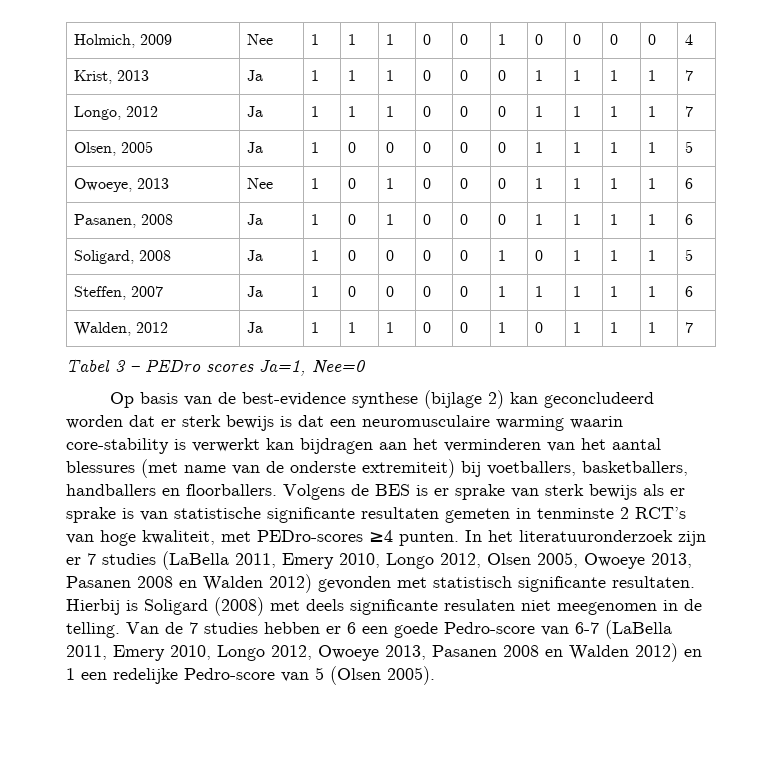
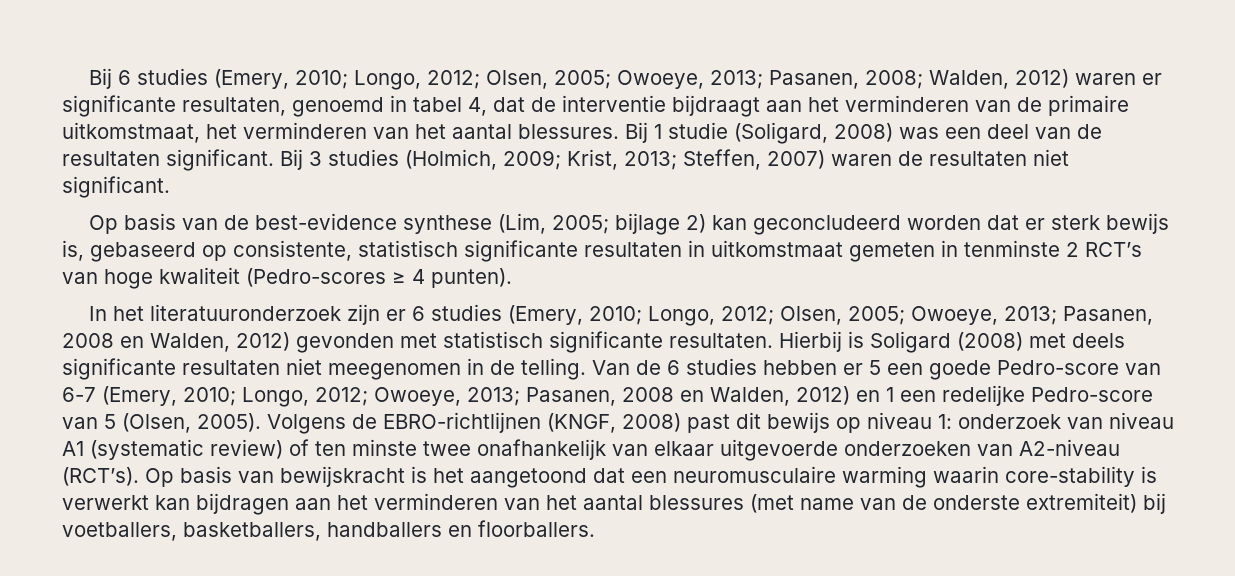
[74,34,173,48] [247,34,274,45] [311,34,320,45] [348,34,357,45] [386,34,395,45] [423,34,432,45] [460,34,469,45] [498,34,507,45] [535,34,544,45] [573,34,582,45] [610,34,619,45] [648,34,657,45] [685,34,694,45] [74,70,150,84] [247,70,264,81] [311,70,320,81] [348,70,357,81] [386,70,395,81] [423,70,432,81] [460,70,469,81] [498,70,507,81] [535,70,544,81] [573,70,582,81] [610,70,619,81] [648,70,657,81] [685,70,694,81] [74,106,159,120] [247,106,264,117] [311,106,320,117] [348,106,357,117] [386,106,395,117] [423,106,432,117] [460,106,469,117] [498,106,507,117] [535,106,544,117] [573,106,582,117] [610,106,619,117] [648,106,657,117] [685,106,694,117] [74,141,154,156] [247,142,264,153] [311,142,320,153] [348,142,357,153] [386,142,395,153] [423,142,432,153] [460,142,469,153] [498,142,507,153] [535,142,544,153] [573,142,582,153] [610,142,619,153] [648,142,657,153] [685,141,694,153] [74,178,170,192] [247,178,274,189] [311,178,320,189] [348,178,357,189] [386,178,395,189] [423,178,432,189] [460,178,469,189] [498,178,507,189] [535,178,544,189] [573,178,582,189] [610,178,619,189] [648,178,657,189] [685,178,694,189] [74,214,174,228] [247,214,264,225] [311,214,320,225] [348,214,357,225] [386,214,395,225] [423,214,432,225] [460,214,469,225] [498,214,507,225] [535,214,544,225] [573,214,582,225] [610,214,619,225] [648,214,657,225] [685,214,694,225] [74,250,172,264] [247,250,264,261] [311,250,320,261] [348,250,357,261] [386,250,395,261] [423,250,432,261] [460,250,469,261] [498,250,507,261] [535,250,544,261] [573,250,582,261] [610,250,619,261] [648,250,657,261] [685,249,694,261] [74,286,164,300] [247,286,264,297] [311,286,320,297] [348,286,357,297] [386,286,395,297] [423,286,432,297] [460,286,469,297] [498,286,507,297] [535,286,544,297] [573,286,582,297] [610,286,619,297] [648,286,657,297] [685,286,694,297] [74,322,169,336] [247,322,264,333] [311,322,320,333] [348,322,357,333] [386,322,395,333] [423,322,432,333] [460,322,469,333] [498,322,507,333] [535,322,544,333] [573,322,582,333] [610,322,619,333] [648,322,657,333] [685,322,694,333] [66,359,365,376] Holmich, 2009 | Nee | 1 | 1 | 1 | 0 | 0 | 1 | 0 | 0 | 0 | 0 | 4 // Krist, 2013 | Ja | 1 | 1 | 1 | 0 | 0 | 0 | 1 | 1 | 1 | 1 | 7 // Longo, 2012 | Ja | 1 | 1 | 1 | 0 | 0 | 0 | 1 | 1 | 1 | 1 | 7 // Olsen, 2005 | Ja | 1 | 0 | 0 | 0 | 0 | 0 | 1 | 1 | 1 | 1 | 5 // Owoeye, 2013 | Nee | 1 | 0 | 1 | 0 | 0 | 0 | 1 | 1 | 1 | 1 | 6 // Pasanen, 2008 | Ja | 1 | 0 | 1 | 0 | 0 | 0 | 1 | 1 | 1 | 1 | 6 // Soligard, 2008 | Ja | 1 | 0 | 0 | 0 | 0 | 1 | 0 | 1 | 1 | 1 | 5 // Steffen, 2007 | Ja | 1 | 0 | 0 | 0 | 0 | 1 | 1 | 1 | 1 | 1 | 6 // Walden, 2012 | Ja | 1 | 1 | 1 | 0 | 0 | 1 | 0 | 1 | 1 | 1 | 7 // Tabel 3 – PEDro scores Ja=1, Nee=0 -> [89,68,1163,90] [62,95,1129,117] [62,122,1102,144] [62,149,1069,171] [62,176,170,198] Bij 6 studies (Emery, 2010; Longo, 2012; Olsen, 2005; Owoeye, 2013; Pasanen, 2008; Walden, 2012) waren er significante resultaten, genoemd in tabel 4, dat de interventie bijdraagt aan het verminderen van de primaire uitkomstmaat, het verminderen van het aantal blessures. Bij 1 studie (Soligard, 2008) was een deel van de resultaten significant. Bij 3 studies (Holmich, 2009; Krist, 2013; Steffen, 2007) waren de resultaten niet significant.
[423,390,482,409] (bijlage -> [498,213,681,235] (Lim, 2005; bijlage
[280,416,292,427] is -> [62,240,1142,262] [62,267,512,289] [89,304,1154,326] [62,331,1125,353] [62,358,1161,380] [62,385,1153,407] [62,412,1174,434] [62,439,1120,461] [62,466,587,488] is, gebaseerd op consistente, statistisch significante resultaten in uitkomstmaat gemeten in tenminste 2 RCT’s van hoge kwaliteit (Pedro-scores ≥ 4 punten). // In het literatuuronderzoek zijn er 6 studies (Emery, 2010; Longo, 2012; Olsen, 2005; Owoeye, 2013; Pasanen, 2008 en Walden, 2012) gevonden met statistisch significante resultaten. Hierbij is Soligard (2008) met deels significante resultaten niet meegenomen in de telling. Van de 6 studies hebben er 5 een goede Pedro-score van 6-7 (Emery, 2010; Longo, 2012; Owoeye, 2013; Pasanen, 2008 en Walden, 2012) en 1 een redelijke Pedro-score van 5 (Olsen, 2005). Volgens de EBRO-richtlijnen (KNGF, 2008) past dit bewijs op niveau 1: onderzoek van niveau A1 (systematic review) of ten minste twee onafhankelijk van elkaar uitgevoerde onderzoeken van A2-niveau (RCT’s). Op basis van bewijskracht is het aangetoond
[283,484,685,500] [66,507,686,523] [66,530,706,546] [66,551,692,570] [66,574,695,593] [66,597,702,616] [66,620,672,639] [66,643,702,662] [66,666,435,685] Volgens de BES is er sprake van sterk bewijs als er sprake is van statistische significante resultaten gemeten in tenminste 2 RCT’s van hoge kwaliteit, met PEDro-scores ≥4 punten. In het literatuuronderzoek zijn er 7 studies (LaBella 2011, Emery 2010, Longo 2012, Olsen 2005, Owoeye 2013, Pasanen 2008 en Walden 2012) gevonden met statistisch significante resultaten. Hierbij is Soligard (2008) met deels significante resulaten niet meegenomen in de telling. Van de 7 studies hebben er 6 een goede Pedro-score van 6-7 (LaBella 2011, Emery 2010, Longo 2012, Owoeye 2013, Pasanen 2008 en Walden 2012) en 1 een redelijke Pedro-score van 5 (Olsen 2005). -> (595, 528) none

